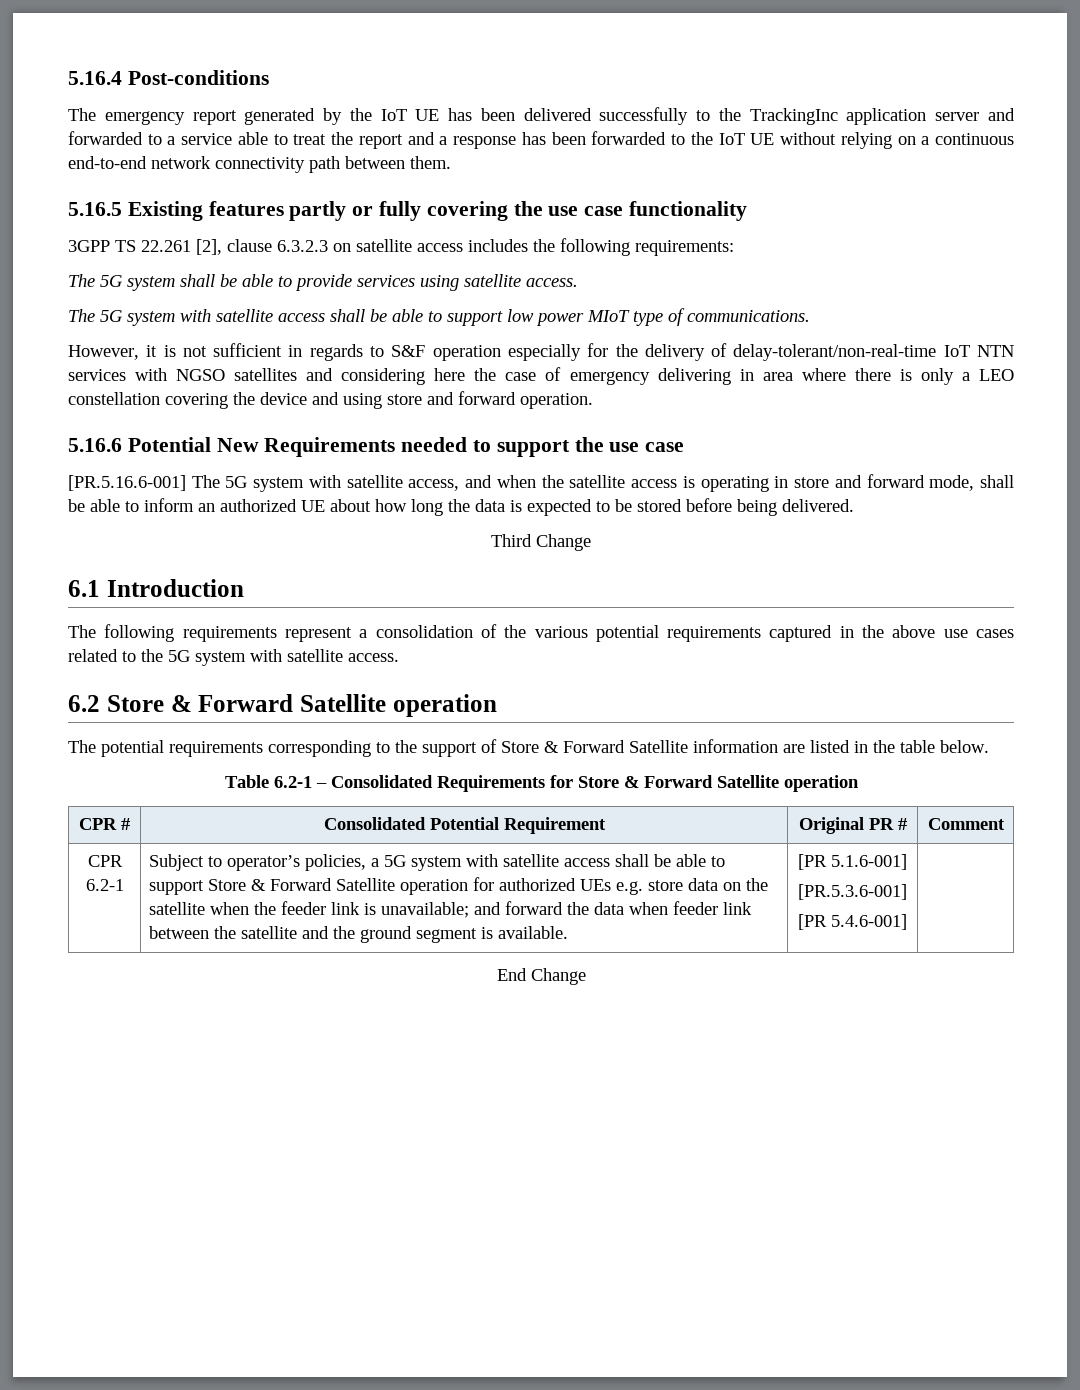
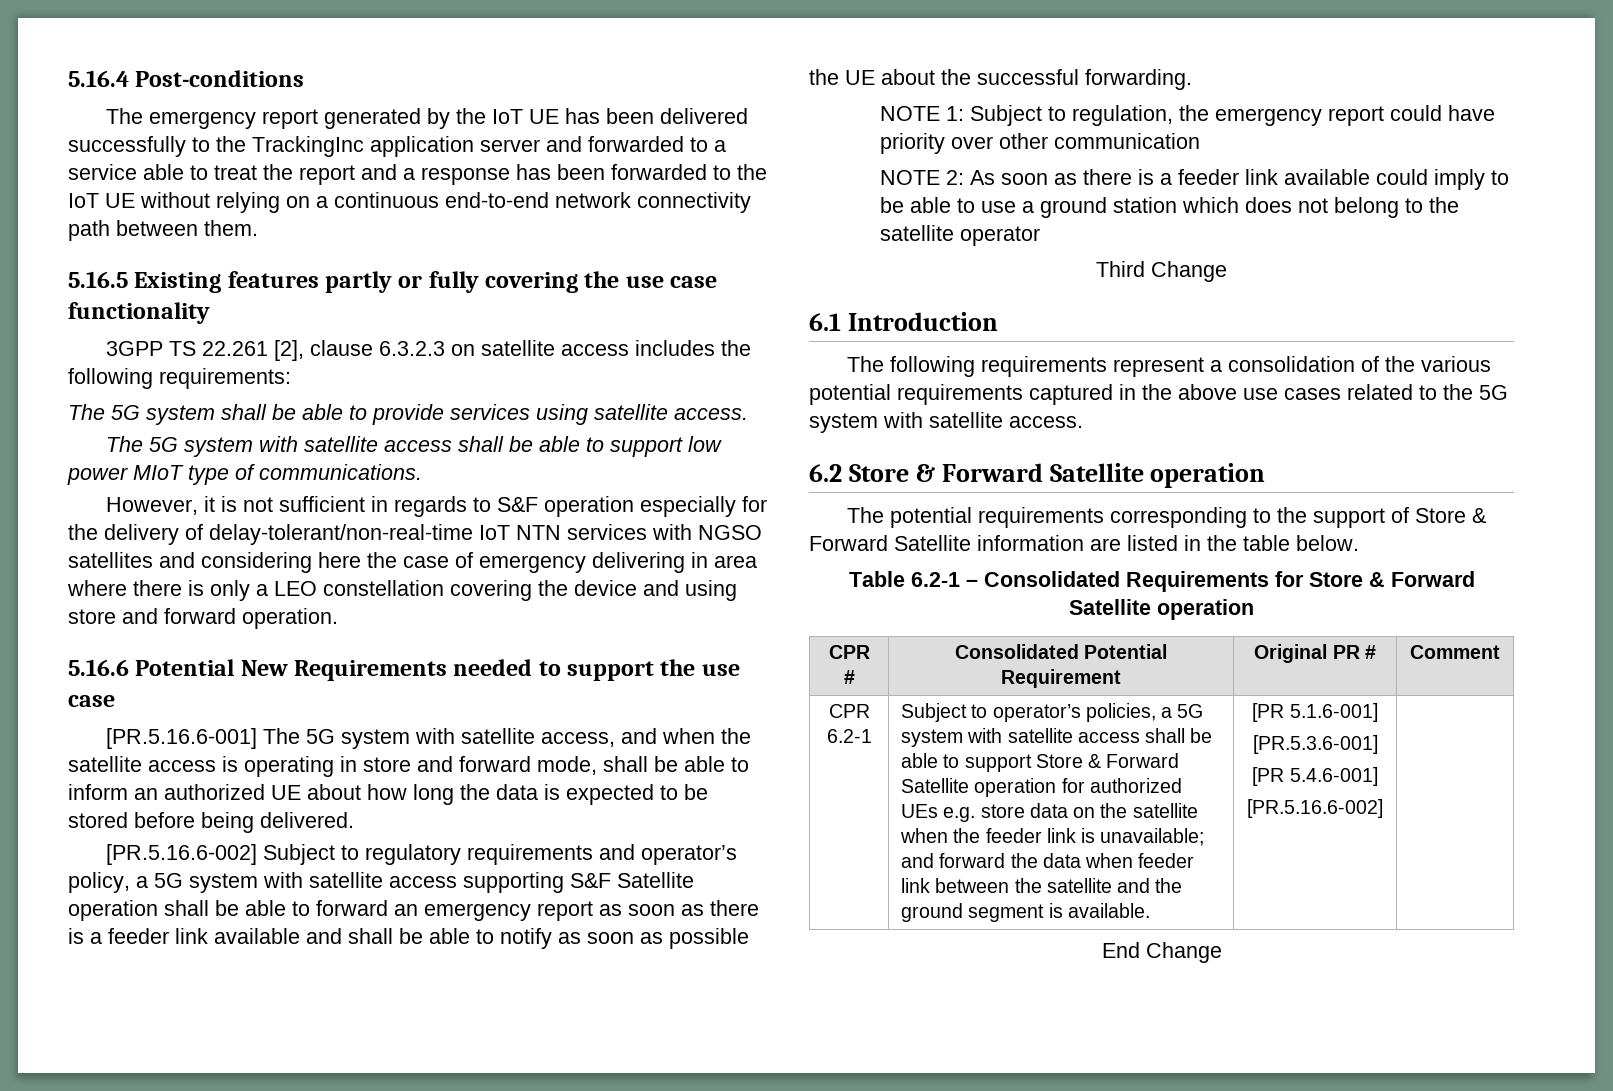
(854, 505) none -> [106,844,738,865] [68,872,694,893] [68,900,759,921] [68,928,749,949] [809,69,1192,90] [879,105,1495,126] [879,133,1200,154] [879,169,1509,190] [879,197,1459,218] [879,225,1040,246] // [PR.5.16.6-002] Subject to regulatory requirements and operator’s policy, a 5G system with satellite access supporting S&F Satellite operation shall be able to forward an emergency report as soon as there is a feeder link available and shall be able to notify as soon as possible the UE about the successful forwarding. // NOTE 1: Subject to regulation, the emergency report could have priority over other communication // NOTE 2: As soon as there is a feeder link available could imply to be able to use a ground station which does not belong to the satellite operator
(907, 922) none -> [1247,799,1383,818] // [PR.5.16.6-002]

